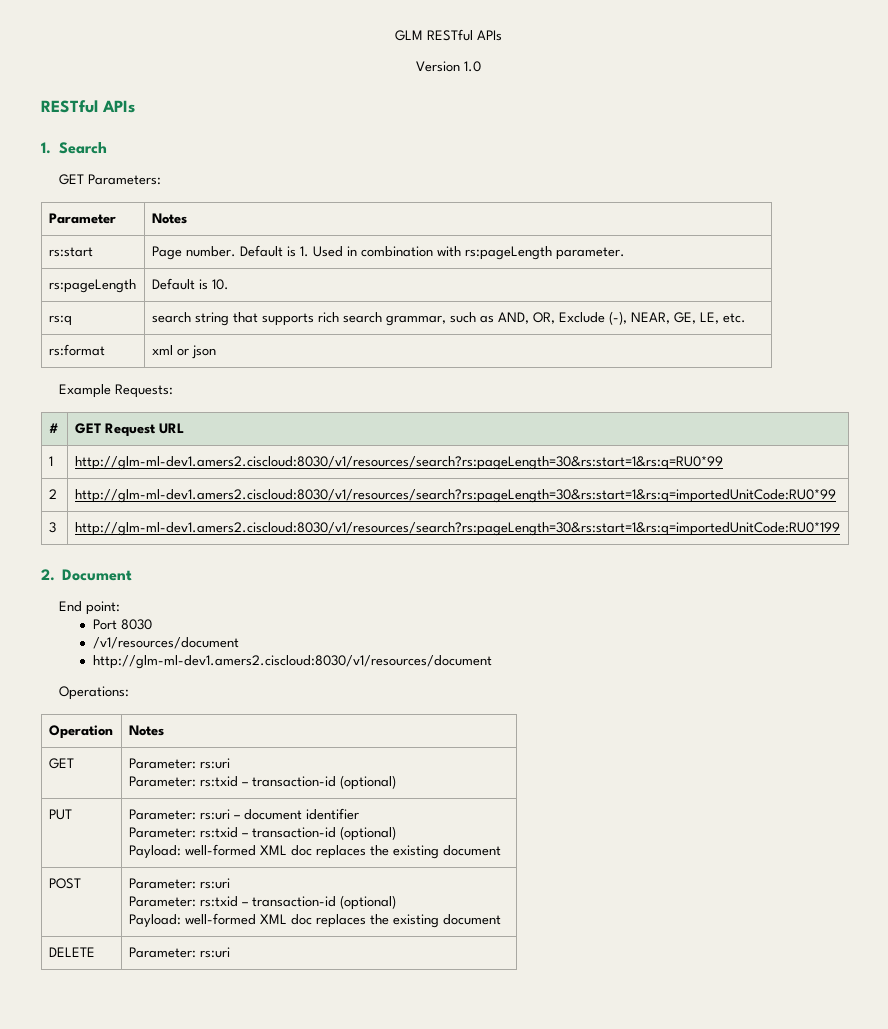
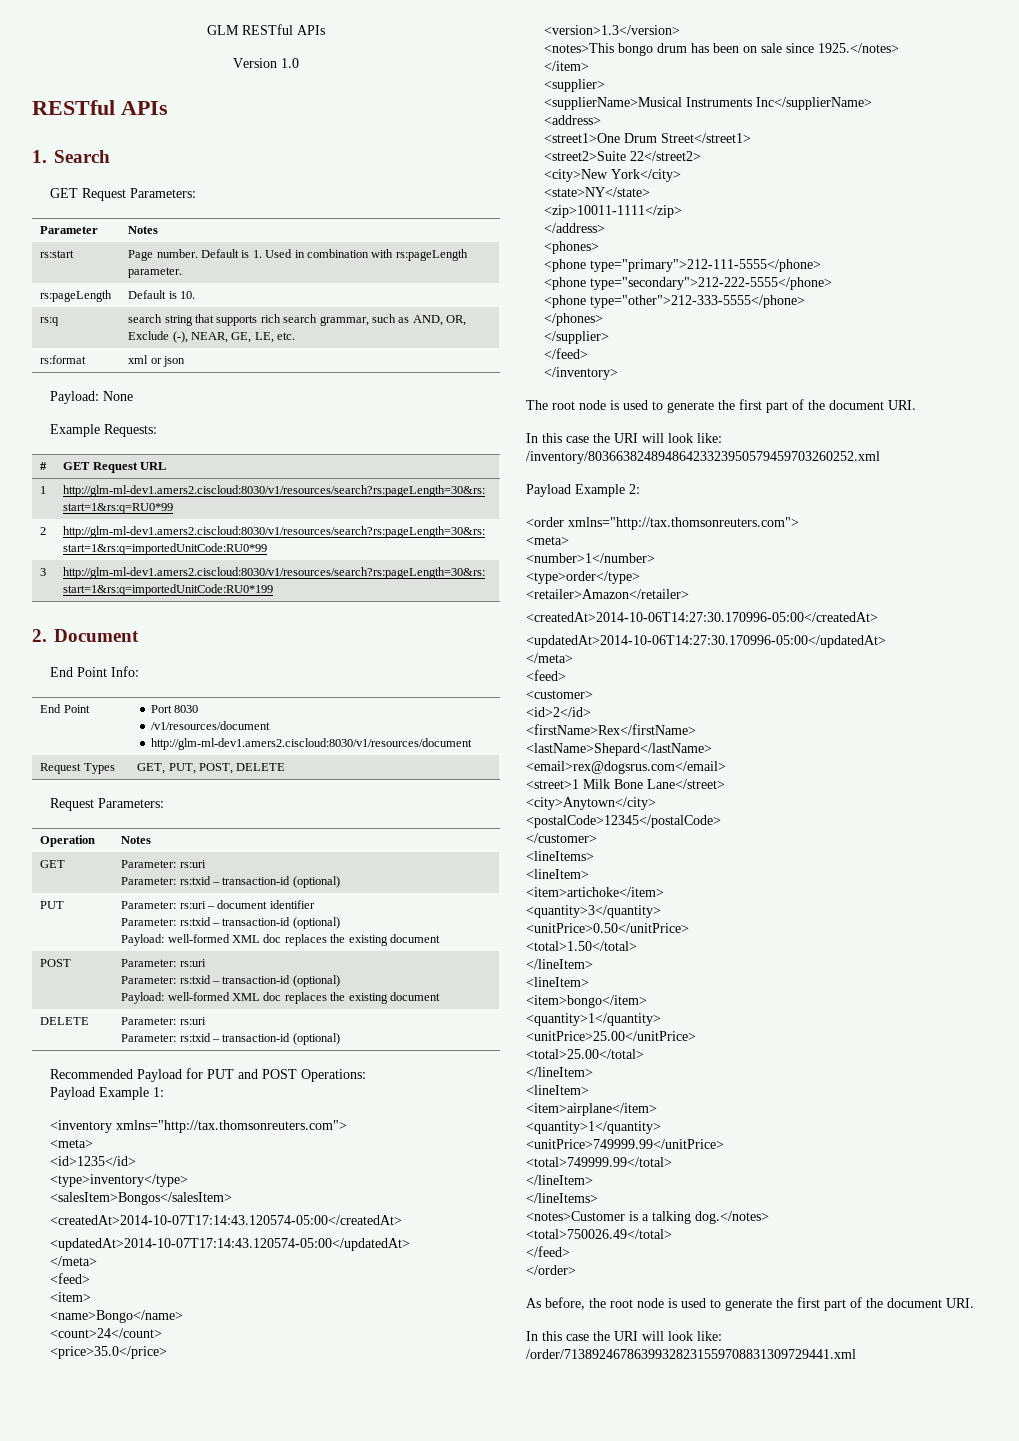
(85, 179) none -> [82,188,127,201] Request
(216, 352) none -> [50,391,134,404] // Payload: None
[86,601,121,615] [93,619,153,630] [93,637,240,649] [93,655,493,669] [59,686,130,700] point: // Port 8030 // /v1/resources/document // http://glm-ml-dev1.amers2.ciscloud:8030/v1/resources/document // Operations: -> [77,666,140,677] [40,704,90,713] [151,705,199,713] [151,721,271,730] [151,738,473,750] [40,763,115,774] [137,763,286,774] [50,798,165,811] Point Info: // End Point | Port 8030 // /v1/resources/document // http://glm-ml-dev1.amers2.ciscloud:8030/v1/resources/document // Request Types | GET, PUT, POST, DELETE // Request Parameters:
(230, 952) none -> [121,1033,340,1045] [50,1068,367,1082] [50,1087,165,1100] [50,1120,348,1133] [50,1139,94,1148] [50,1156,137,1166] [50,1174,189,1187] [50,1192,233,1205] [50,1215,403,1225] [50,1238,411,1251] [50,1256,98,1266] [50,1273,91,1284] [50,1292,92,1302] [50,1310,184,1323] [50,1328,163,1338] [50,1346,168,1359] [544,25,681,35] [544,43,900,56] [544,61,590,71] [544,79,606,92] [544,97,873,110] [544,115,602,125] [544,133,752,143] [544,151,702,161] [544,169,682,182] [544,187,651,197] [544,205,683,218] [544,223,606,233] [544,241,600,254] [544,259,822,272] [544,277,833,290] [544,295,806,308] [544,313,604,326] [544,331,610,344] [544,348,589,359] [544,367,619,380] [526,399,916,413] [526,433,722,443] [526,451,880,464] [526,484,640,497] [526,517,799,530] [526,536,569,545] [526,553,655,563] [526,571,640,584] [526,589,689,599] [526,612,878,622] [526,635,886,648] [526,653,573,663] [526,670,566,681] [526,690,593,699] [526,707,591,717] [526,724,696,735] [526,743,712,756] [526,761,726,774] [526,779,725,789] [526,797,656,810] [526,815,721,828] [526,833,597,843] [526,851,594,861] [526,869,589,879] [526,887,664,897] [526,905,661,918] [526,923,689,933] [526,941,637,951] [526,959,593,969] [526,977,589,987] [526,995,647,1008] [526,1013,661,1026] [526,1031,696,1041] [526,1049,644,1059] [526,1067,593,1077] [526,1085,589,1095] [526,1103,657,1116] [526,1121,661,1134] [526,1139,724,1149] [526,1157,672,1167] [526,1175,593,1185] [526,1193,598,1203] [526,1211,769,1224] [526,1229,672,1239] [526,1246,570,1257] [526,1265,576,1275] [526,1297,974,1311] [526,1331,722,1341] [526,1349,856,1359] // Parameter: rs:txid – transaction-id (optional) // Recommended Payload for PUT and POST Operations: // Payload Example 1: // <inventory xmlns="http://tax.thomsonreuters.com"> // <meta> // <id>1235</id> // <type>inventory</type> // <salesItem>Bongos</salesItem> // <createdAt>2014-10-07T17:14:43.120574-05:00</createdAt> // <updatedAt>2014-10-07T17:14:43.120574-05:00</updatedAt> // </meta> // <feed> // <item> // <name>Bongo</name> // <count>24</count> // <price>35.0</price> // <version>1.3</version> // <notes>This bongo drum has been on sale since 1925.</notes> // </item> // <supplier> // <supplierName>Musical Instruments Inc</supplierName> // <address> // <street1>One Drum Street</street1> // <street2>Suite 22</street2> // <city>New York</city> // <state>NY</state> // <zip>10011-1111</zip> // </address> // <phones> // <phone type="primary">212-111-5555</phone> // <phone type="secondary">212-222-5555</phone> // <phone type="other">212-333-5555</phone> // </phones> // </supplier> // </feed> // </inventory> // The root node is used to generate the first part of the document URI. // In this case the URI will look like: /inventory/80366382489486423323950579459703260252.xml // Payload Example 2: // <order xmlns="http://tax.thomsonreuters.com"> // <meta> // <number>1</number> // <type>order</type> // <retailer>Amazon</retailer> // <createdAt>2014-10-06T14:27:30.170996-05:00</createdAt> // <updatedAt>2014-10-06T14:27:30.170996-05:00</updatedAt> // </meta> // <feed> // <customer> // <id>2</id> // <firstName>Rex</firstName> // <lastName>Shepard</lastName> // <email>rex@dogsrus.com</email> // <street>1 Milk Bone Lane</street> // <city>Anytown</city> // <postalCode>12345</postalCode> // </customer> // <lineItems> // <lineItem> // <item>artichoke</item> // <quantity>3</quantity> // <unitPrice>0.50</unitPrice> // <total>1.50</total> // </lineItem> // <lineItem> // <item>bongo</item> // <quantity>1</quantity> // <unitPrice>25.00</unitPrice> // <total>25.00</total> // </lineItem> // <lineItem> // <item>airplane</item> // <quantity>1</quantity> // <unitPrice>749999.99</unitPrice> // <total>749999.99</total> // </lineItem> // </lineItems> // <notes>Customer is a talking dog.</notes> // <total>750026.49</total> // </feed> // </order> // As before, the root node is used to generate the first part of the document URI. // In this case the URI will look like: /order/71389246786399328231559708831309729441.xml

